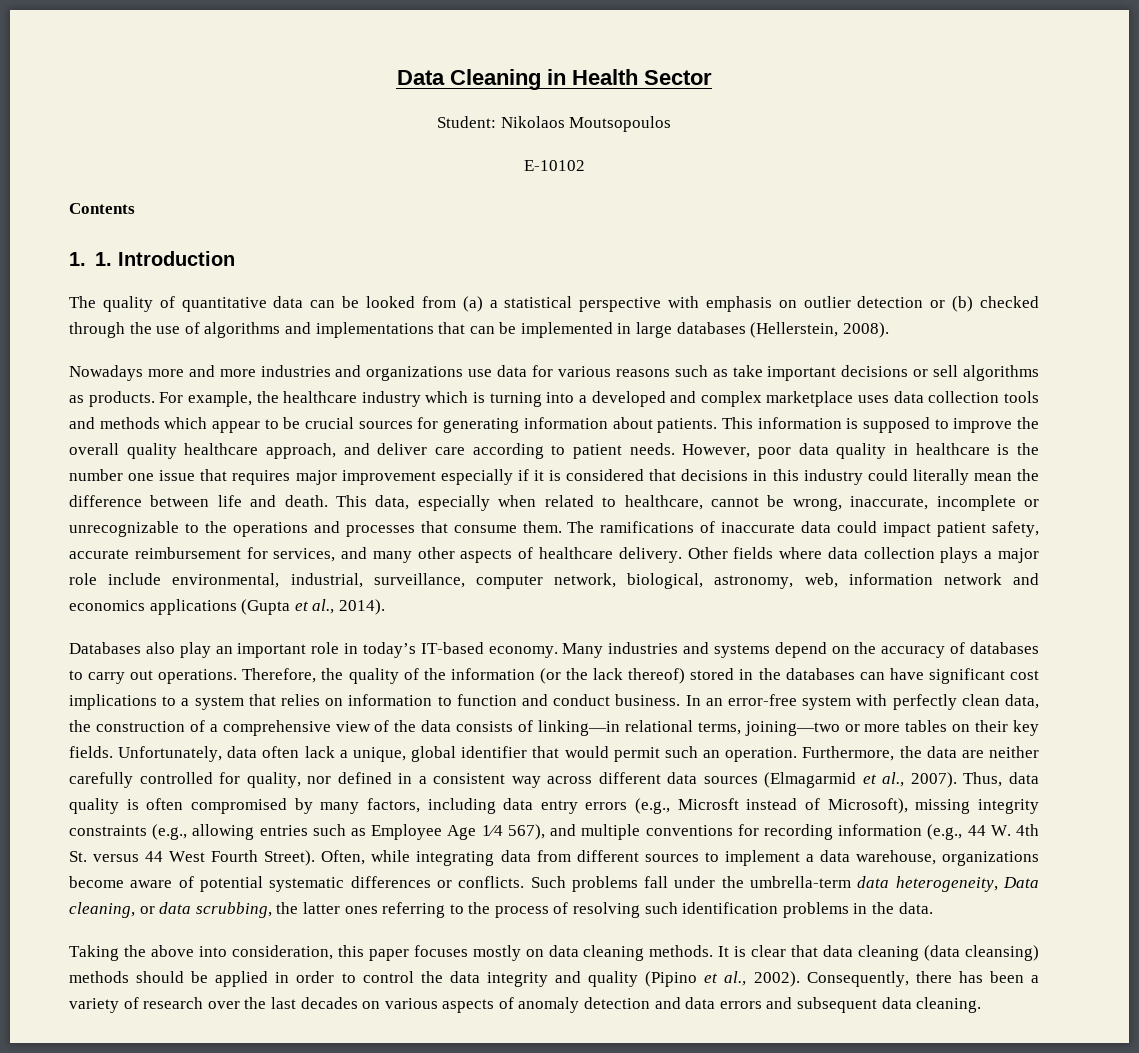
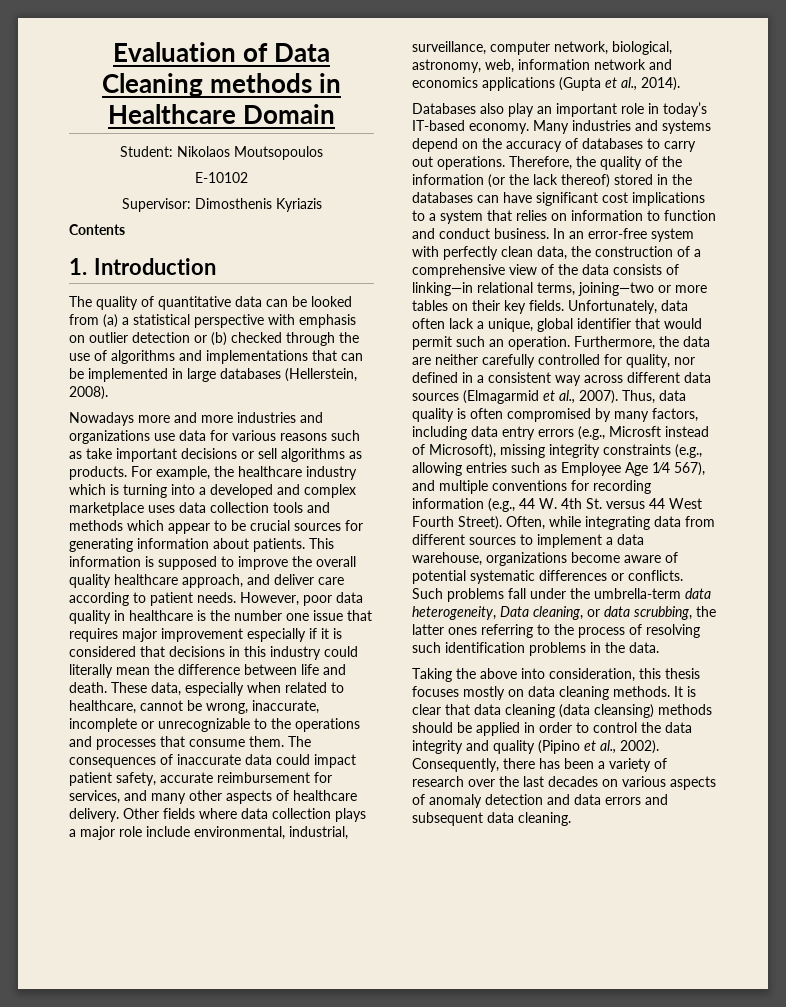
[396,69,712,90] Data Cleaning in Health Sector -> [113,42,330,62] [102,73,341,97] [108,104,335,124] Evaluation of Data Cleaning methods in Healthcare Domain
(585, 165) none -> [121,198,322,212] // Supervisor: Dimosthenis Kyriazis
[94,252,112,266] 1. -> (87, 266) none
[336,495,368,507] This -> [111,682,147,693] These
[600,521,695,533] ramifications -> [69,757,156,768] consequences
[368,949,409,961] paper -> [665,668,700,679] thesis

